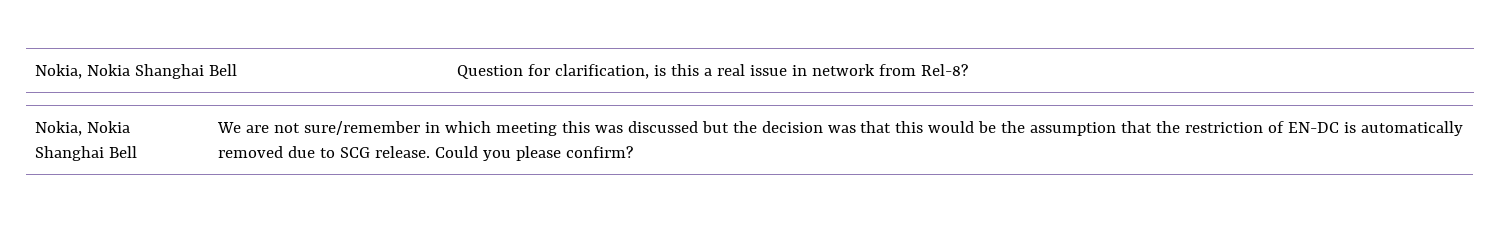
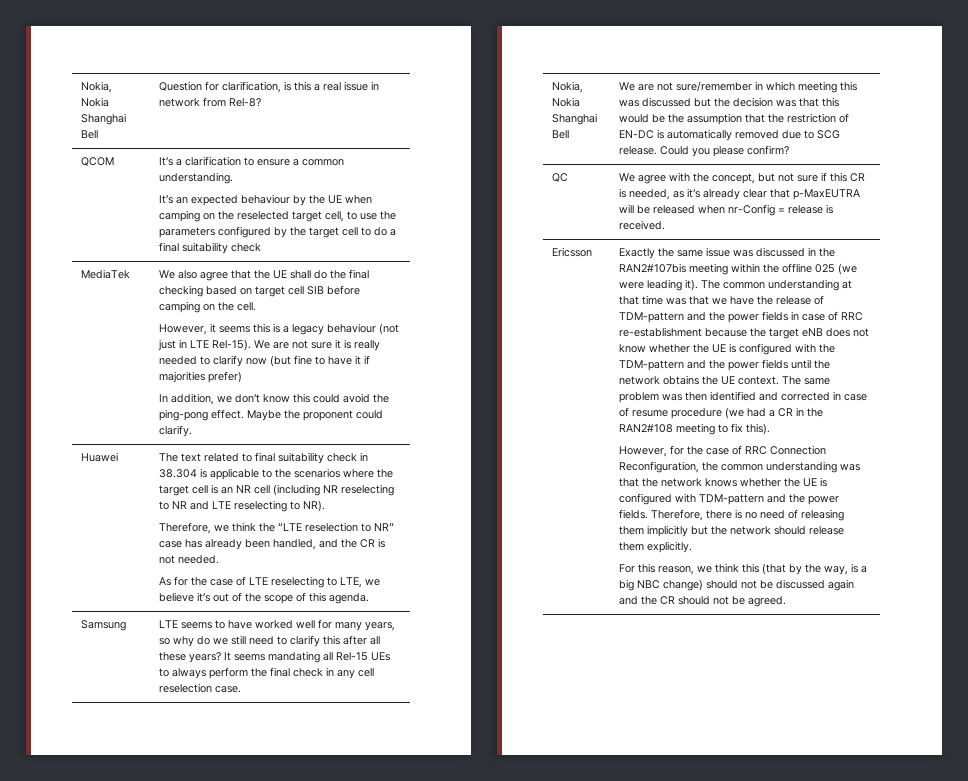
(968, 70) none -> [81,157,115,166] [159,156,345,166] [159,172,234,184] [159,194,373,206] [159,210,397,222] [159,226,397,238] [159,242,262,254] [81,269,131,279] [159,269,370,281] [159,285,361,297] [159,301,257,313] [159,323,400,335] [158,339,381,351] [159,355,371,367] [159,371,243,383] [159,393,390,405] [159,409,384,421] [159,425,193,437] [81,452,119,462] [159,452,369,464] [159,468,394,480] [159,484,395,496] [159,500,326,512] [159,522,395,534] [159,538,386,550] [159,555,220,564] [159,576,381,588] [159,592,370,604] [81,620,127,631] [159,619,396,631] [159,635,381,647] [159,651,391,663] [159,667,375,679] [159,683,242,693] // QCOM | It’s a clarification to ensure a common understanding. // It’s an expected behaviour by the UE when camping on the reselected target cell, to use the parameters configured by the target cell to do a final suitability check // MediaTek | We also agree that the UE shall do the final checking based on target cell SIB before camping on the cell. // However, it seems this is a legacy behaviour (not just in LTE Rel-15). We are not sure it is really needed to clarify now (but fine to have it if majorities prefer) // In addition, we don’t know this could avoid the ping-pong effect. Maybe the proponent could clarify. // Huawei | The text related to final suitability check in 38.304 is applicable to the scenarios where the target cell is an NR cell (including NR reselecting to NR and LTE reselecting to NR). // Therefore, we think the “LTE reselection to NR” case has already been handled, and the CR is not needed. // As for the case of LTE reselecting to LTE, we believe it’s out of the scope of this agenda. // Samsung | LTE seems to have worked well for many years, so why do we still need to clarify this after all these years? It seems mandating all Rel-15 UEs to always perform the final check in any cell reselection case.
(633, 152) none -> [552,173,569,182] [619,172,866,184] [619,188,861,200] [619,204,834,216] [619,220,666,230] [552,247,593,257] [619,247,836,259] [619,263,858,275] [619,279,853,291] [619,295,825,305] [619,311,864,323] [619,327,870,339] [619,343,836,355] [619,359,831,371] [619,375,831,385] [619,391,868,403] [619,407,824,419] [619,423,771,435] [619,445,827,457] [619,461,861,473] [619,477,828,487] [619,493,840,505] [619,509,845,521] [619,525,845,537] [619,541,693,553] [619,563,868,575] [619,579,855,591] [619,596,787,607] // QC | We agree with the concept, but not sure if this CR is needed, as it’s already clear that p-MaxEUTRA will be released when nr-Config = release is received. // Ericsson | Exactly the same issue was discussed in the RAN2#107bis meeting within the offline 025 (we were leading it). The common understanding at that time was that we have the release of TDM-pattern and the power fields in case of RRC re-establishment because the target eNB does not know whether the UE is configured with the TDM-pattern and the power fields until the network obtains the UE context. The same problem was then identified and corrected in case of resume procedure (we had a CR in the RAN2#108 meeting to fix this). // However, for the case of RRC Connection Reconfiguration, the common understanding was that the network knows whether the UE is configured with TDM-pattern and the power fields. Therefore, there is no need of releasing them implicitly but the network should release them explicitly. // For this reason, we think this (that by the way, is a big NBC change) should not be discussed again and the CR should not be agreed.

